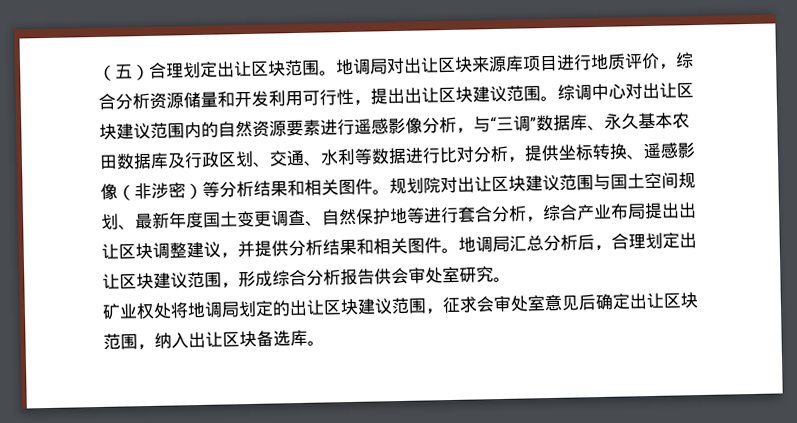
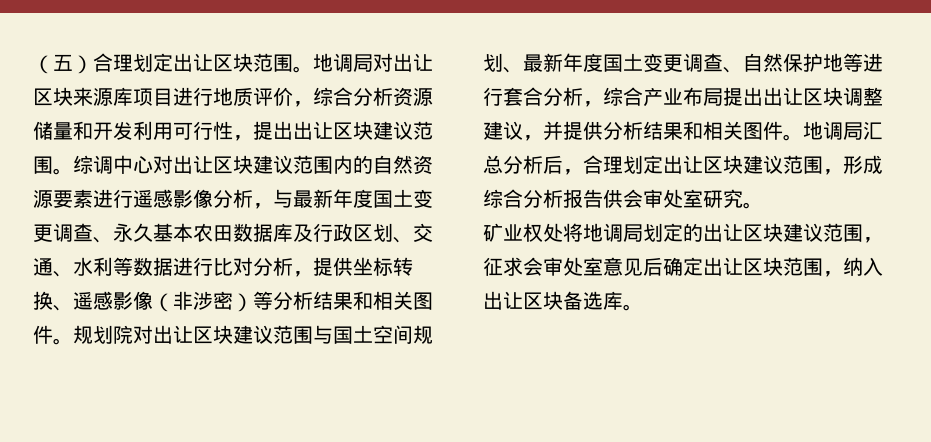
[490,114,588,132] “三调”数据库 -> [293,189,433,208] [33,223,93,242] 最新年度国土变更调查

